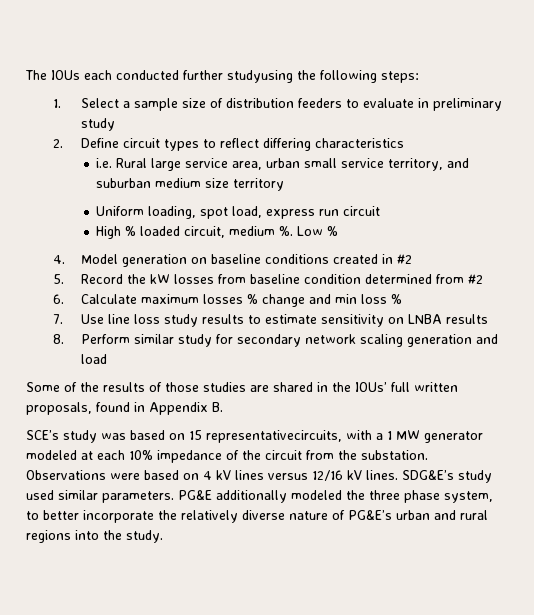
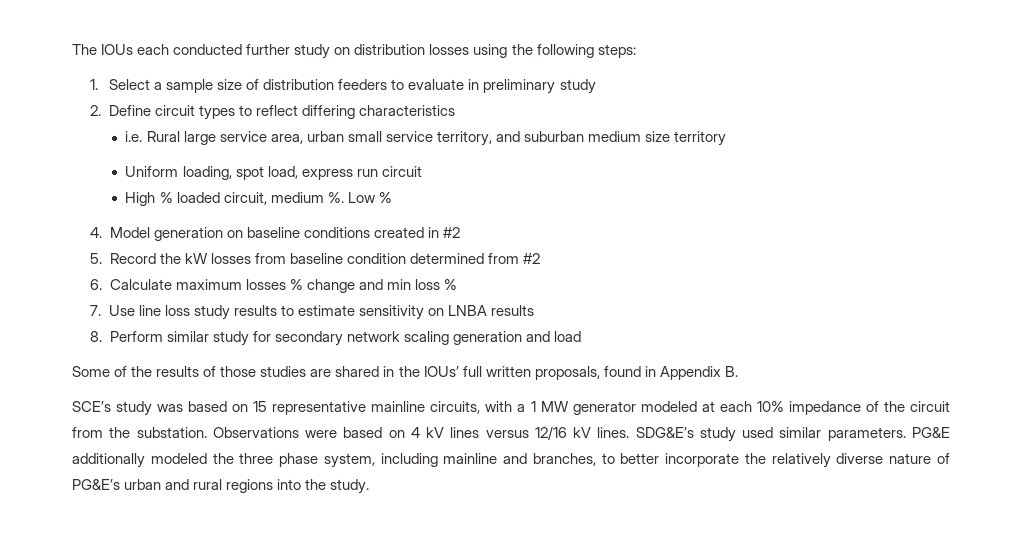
[227,70,293,83] studyusing -> [294,44,508,59] study on distribution losses using
[206,430,342,443] representativecircuits, -> [272,401,481,415] representative mainline circuits,
(493, 497) none -> [380,453,596,467] including mainline and branches,

